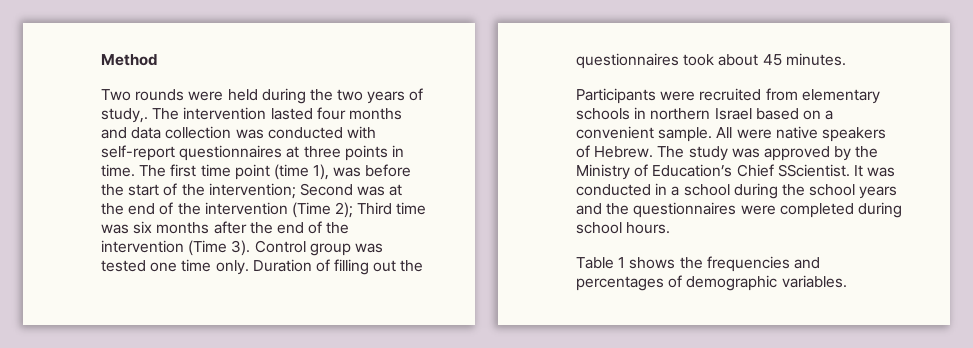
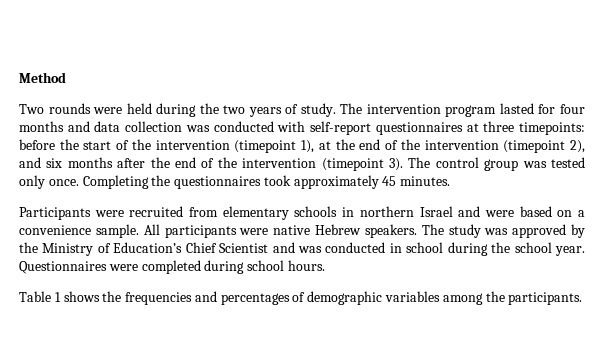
[101,108,148,123] study,. -> [300,103,336,117] study.
[270,108,313,120] lasted -> [445,103,556,117] program lasted for
[344,145,404,161] [101,164,362,180] points in time. The first time point (time 1), was -> [519,122,585,135] timepoints:
[208,183,386,199] intervention; Second was -> [155,140,315,153] intervention (timepoint 1),
[291,202,427,218] [101,224,129,234] (Time 2); Third time was -> [503,140,586,153] [19,157,41,168] (timepoint 2), and
[188,240,383,256] [101,259,397,275] (Time 3). Control group was tested one time only. Duration of filling out -> [321,157,585,171] [19,175,149,189] (timepoint 3). The control group was tested only once. Completing
[718,54,759,66] about -> [293,175,379,189] approximately
(752, 114) none -> [458,206,514,217] and were
[576,126,654,139] convenient -> [19,225,91,235] convenience
(733, 132) none -> [164,225,237,238] participants
[821,127,886,142] [576,145,654,158] speakers of Hebrew. -> [315,224,417,238] Hebrew speakers.
[777,164,863,177] SScientist. It -> [219,242,295,253] Scientist and
[671,186,680,196] a -> (402, 248) none
[859,186,898,199] [576,202,737,218] years and the questionnaires -> [555,246,586,256] [19,261,107,274] year. Questionnaires
[781,275,847,288] variables. -> [385,291,583,305] variables among the participants.

